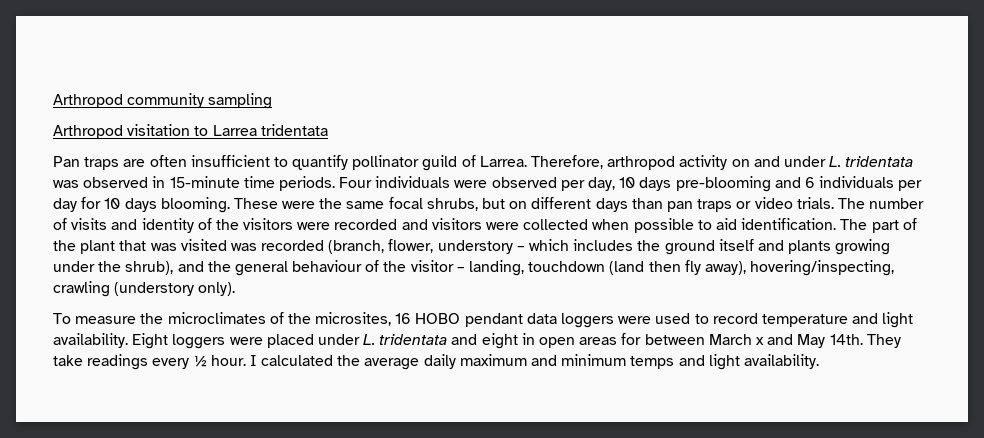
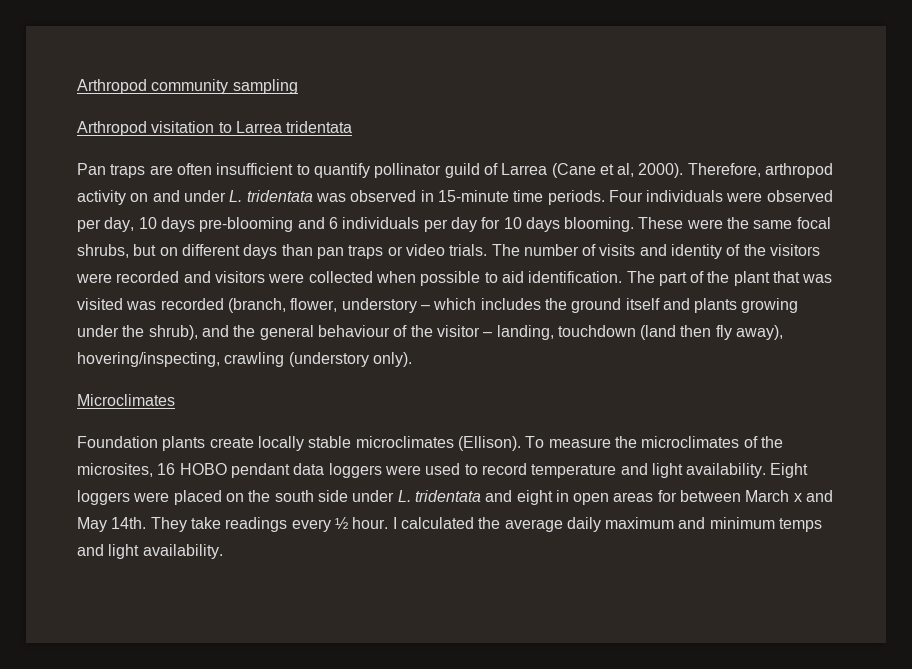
[479,156,527,167] Larrea. -> [501,163,684,178] Larrea (Cane et al, 2000).
(236, 289) none -> [77,394,175,406] [77,436,521,451] Microclimates // Foundation plants create locally stable microclimates (Ellison).
(314, 341) none -> [225,490,348,502] on the south side

